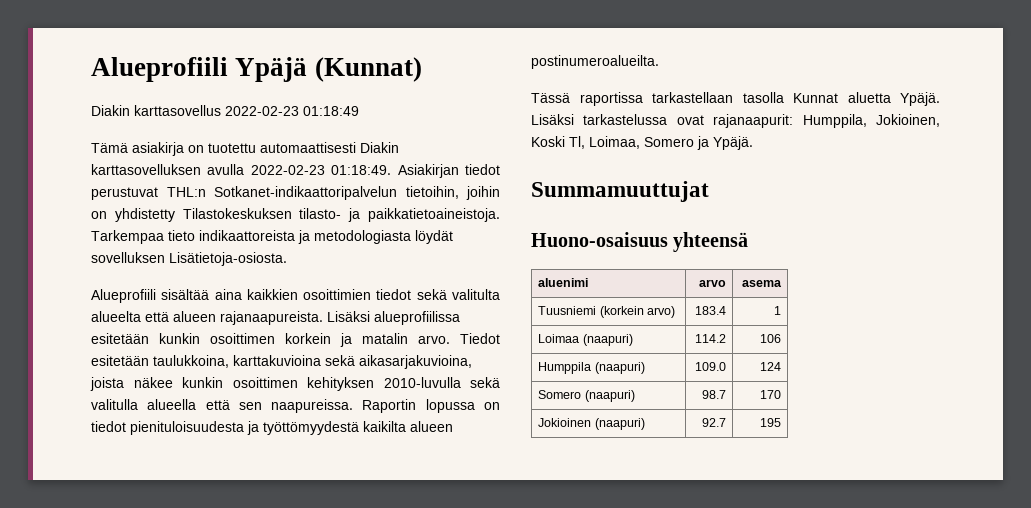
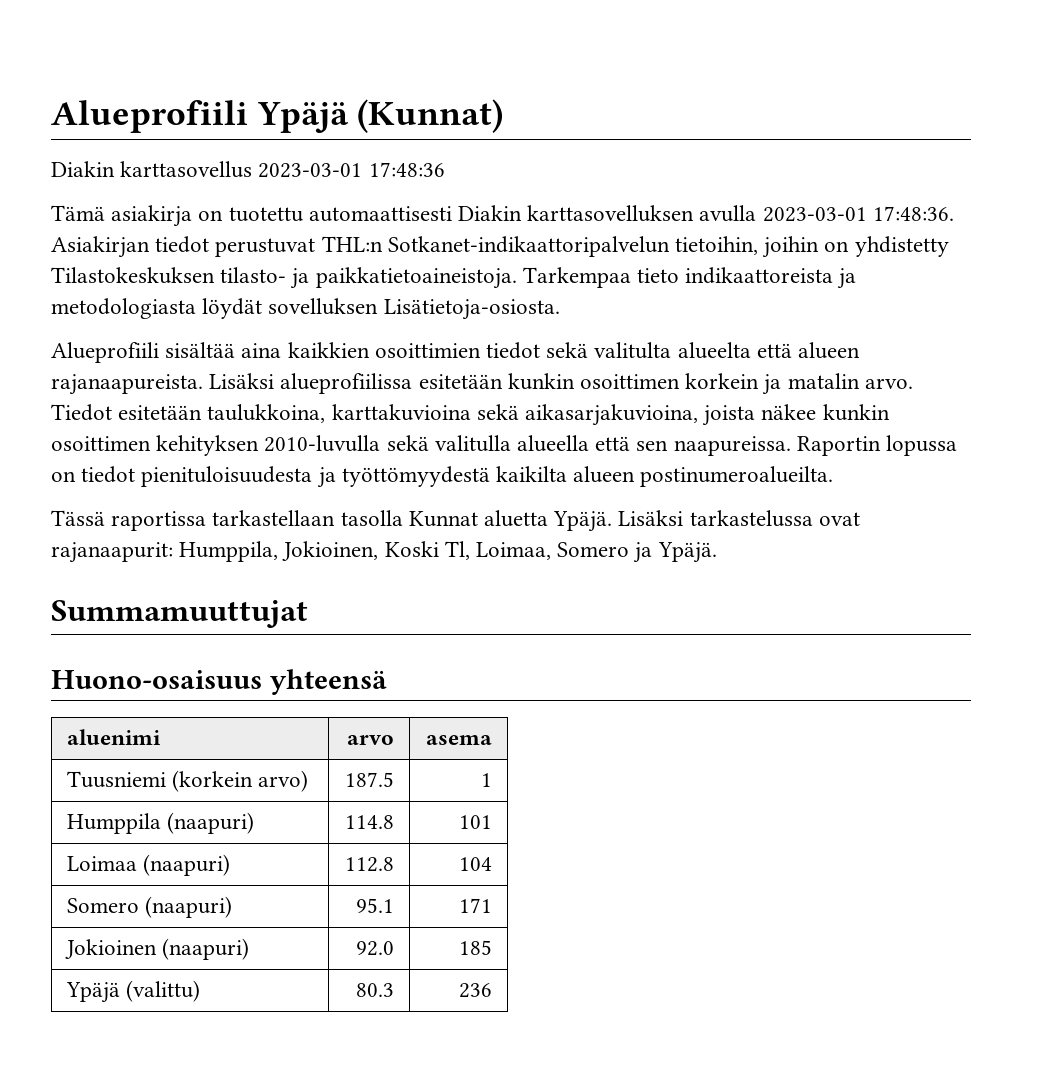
[225,106,359,116] 2022-02-23 01:18:49 -> [258,162,445,178] 2023-03-01 17:48:36
[250,165,392,175] 2022-02-23 01:18:49. -> [762,206,954,222] 2023-03-01 17:48:36.
[694,306,726,315] 183.4 -> [345,772,395,787] 187.5
[538,334,633,346] [694,334,726,343] [759,334,781,343] [538,362,645,374] [694,362,726,371] [759,362,781,371] Loimaa (naapuri) | 114.2 | 106 // Humppila (naapuri) | 109.0 | 124 -> [66,812,254,834] [345,815,395,829] [459,815,493,829] [66,854,230,876] [345,857,395,872] [459,857,493,871] Humppila (naapuri) | 114.8 | 101 // Loimaa (naapuri) | 112.8 | 104
[701,390,726,399] [759,390,781,399] 98.7 | 170 -> [356,898,395,913] [459,898,493,913] 95.1 | 171
[701,418,726,427] [759,418,781,427] 92.7 | 195 -> [356,941,395,956] [459,940,493,955] [65,980,200,1003] [356,983,395,997] [459,983,493,998] 92.0 | 185 // Ypäjä (valittu) | 80.3 | 236

